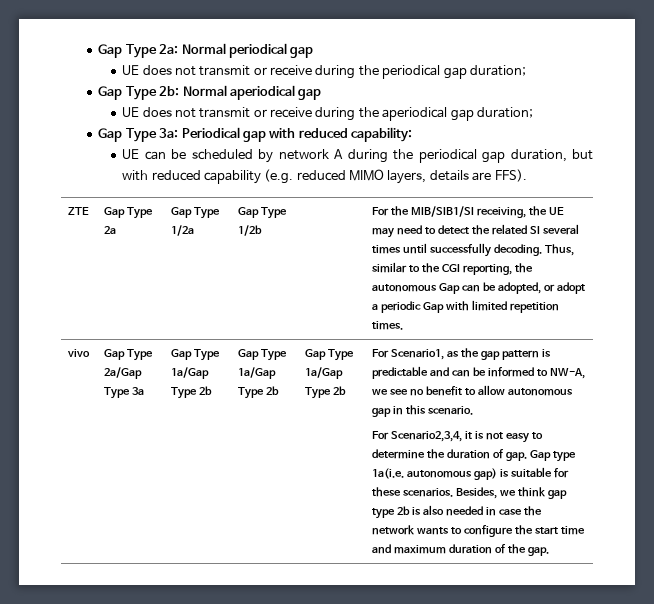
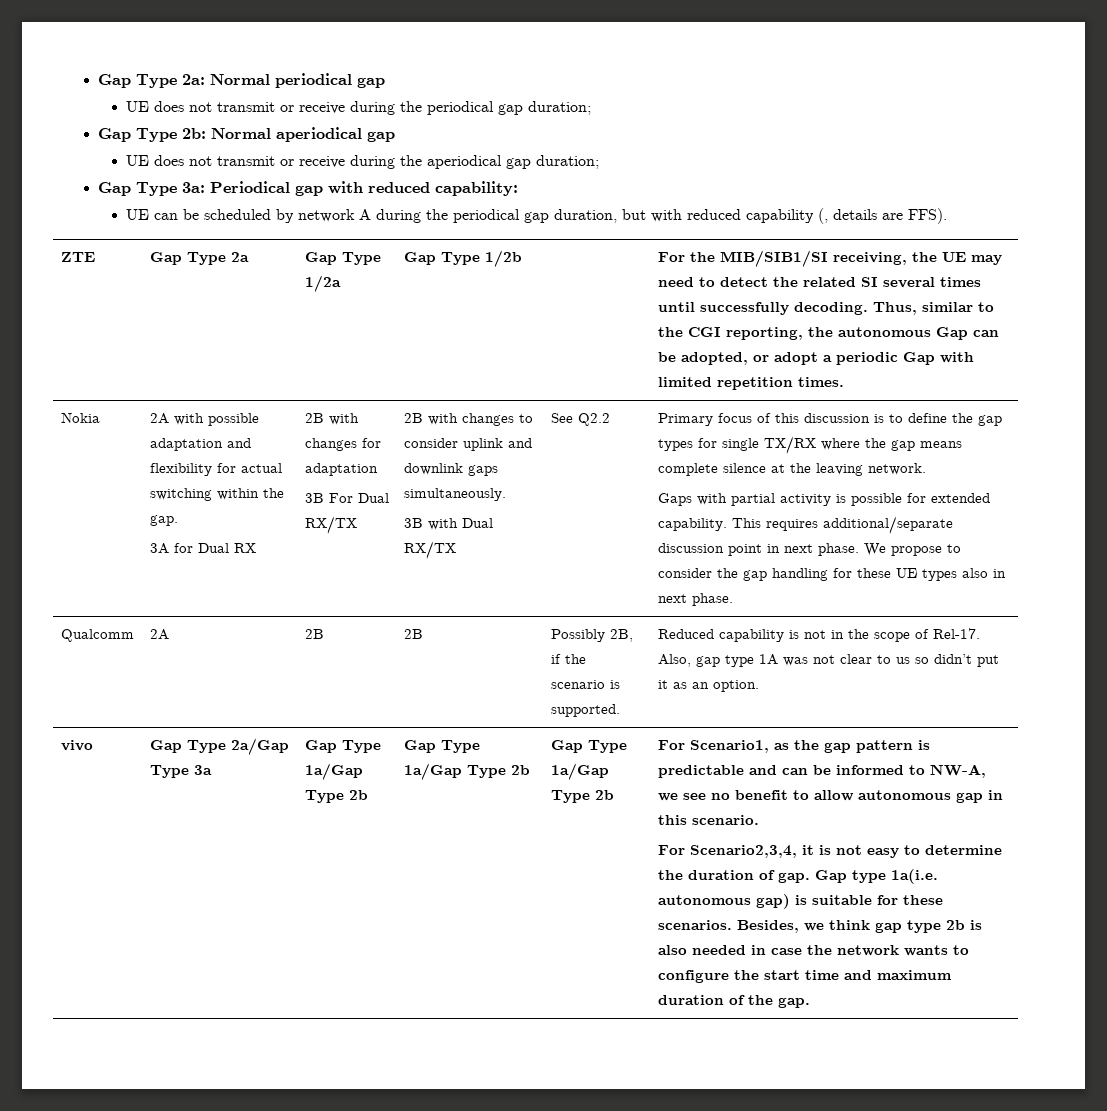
[264,169,427,184] (e.g. reduced MIMO layers, -> [818,208,829,224] (,
(404, 325) none -> [60,412,100,423] [149,413,259,426] [149,438,251,451] [149,463,282,476] [149,488,284,501] [149,515,178,526] [149,543,256,554] [304,413,359,425] [304,438,381,451] [304,463,378,476] [304,493,389,503] [304,516,357,534] [403,413,533,426] [403,438,532,451] [403,463,498,476] [403,488,506,501] [403,518,493,530] [403,541,456,559] [550,413,610,426] [657,413,1002,426] [657,436,962,454] [657,463,926,476] [657,493,990,506] [657,516,953,534] [657,543,961,556] [657,568,1006,581] [657,593,733,606] [60,629,134,642] [149,629,169,640] [304,629,324,639] [403,629,423,639] [550,629,633,642] [550,654,586,664] [550,680,620,689] [550,704,620,717] [657,628,980,642] [657,654,999,667] [657,680,759,692] // Nokia | 2A with possible adaptation and flexibility for actual switching within the gap. // 3A for Dual RX | 2B with changes for adaptation // 3B For Dual RX/TX | 2B with changes to consider uplink and downlink gaps simultaneously. // 3B with Dual RX/TX | See Q2.2 | Primary focus of this discussion is to define the gap types for single TX/RX where the gap means complete silence at the leaving network. // Gaps with partial activity is possible for extended capability. This requires additional/separate discussion point in next phase. We propose to consider the gap handling for these UE types also in next phase. // Qualcomm | 2A | 2B | 2B | Possibly 2B, if the scenario is supported. | Reduced capability is not in the scope of Rel-17. Also, gap type 1A was not clear to us so didn’t put it as an option.

